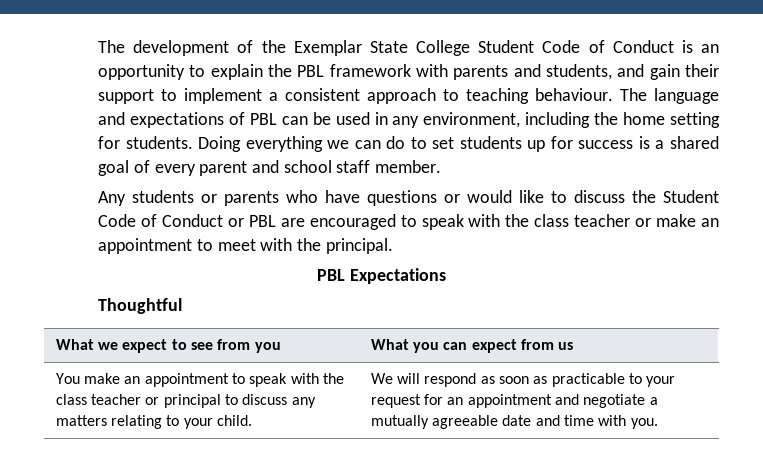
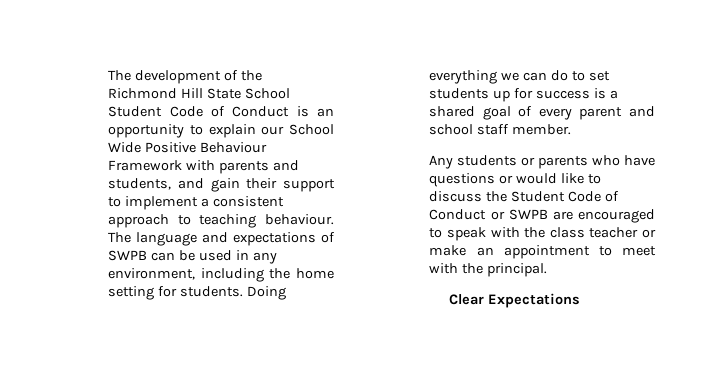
[293,40,471,56] Exemplar State College -> [108,88,291,99] Richmond Hill State School
[268,64,411,77] the PBL framework -> [261,124,335,135] [108,142,268,153] [108,160,183,171] our School Wide Positive Behaviour Framework
[249,113,277,125] PBL -> [108,250,148,261] SWPB
[248,215,276,227] PBL -> [508,209,548,220] SWPB
[317,269,346,281] PBL -> [449,294,485,305] Clear
[98,298,183,314] [55,339,281,353] [370,339,574,353] [55,373,344,387] [55,394,316,408] [55,415,252,429] [370,373,676,387] [370,394,658,408] [370,415,658,429] // Thoughtful // What we expect to see from you | What you can expect from us // You make an appointment to speak with the class teacher or principal to discuss any matters relating to your child. | We will respond as soon as practicable to your request for an appointment and negotiate a mutually agreeable date and time with you. -> (580, 300) none

